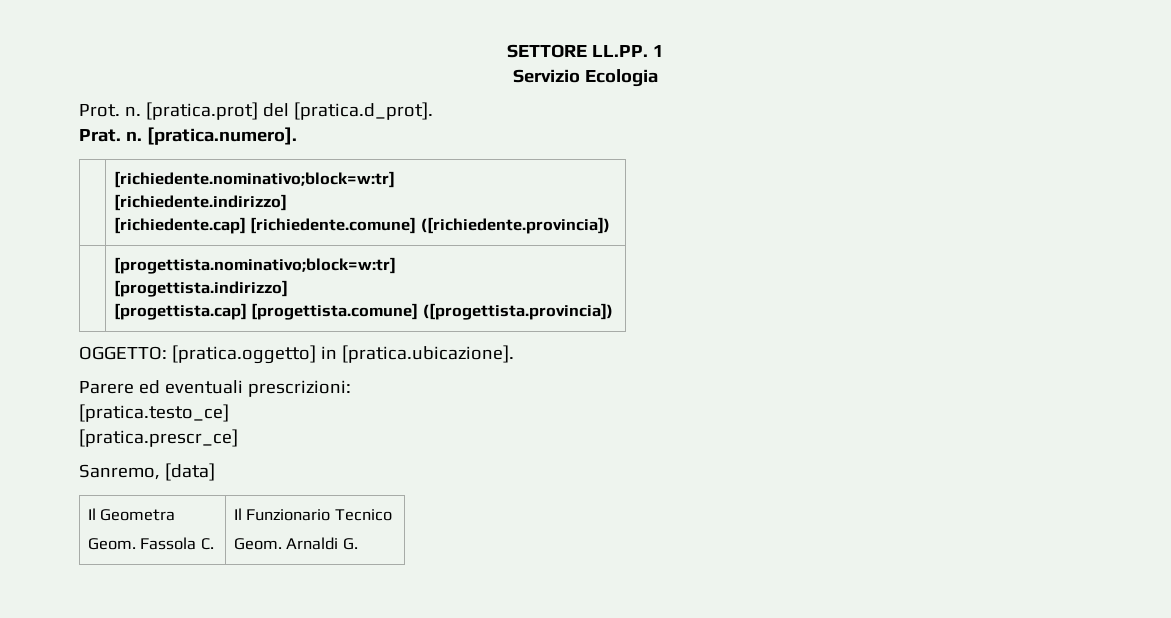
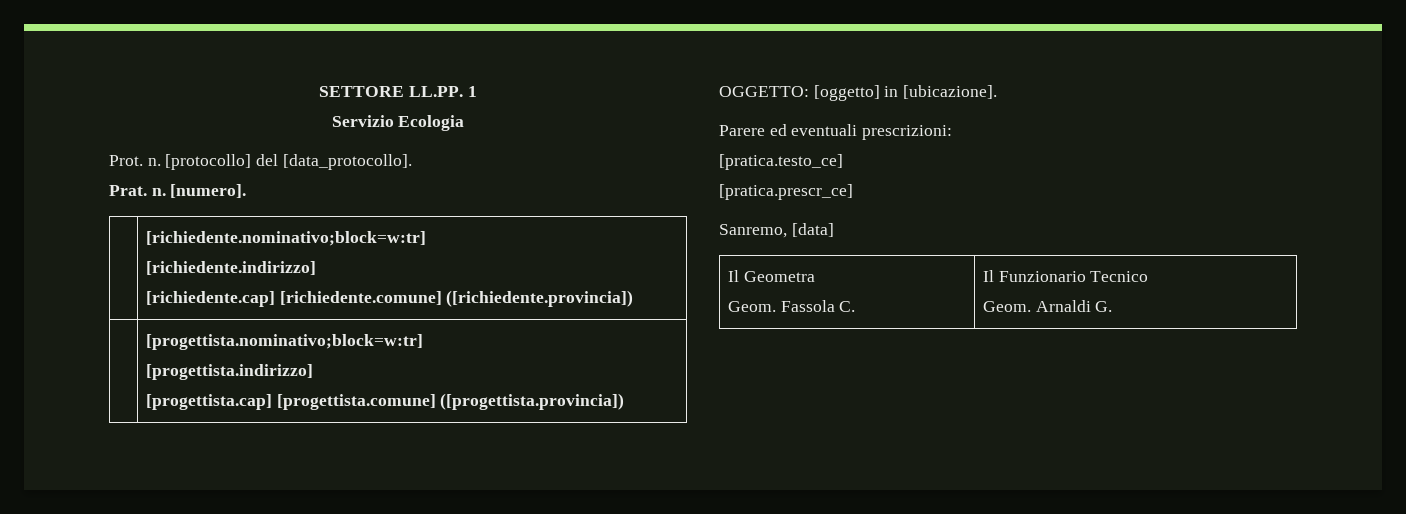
[145,102,433,120] [pratica.prot] del [pratica.d_prot]. -> [165,154,412,170] [protocollo] del [data_protocollo].
[146,127,297,145] [pratica.numero]. -> [170,184,247,198] [numero].
[171,345,514,364] [pratica.oggetto] in [pratica.ubicazione]. -> [813,85,998,101] [oggetto] in [ubicazione].

